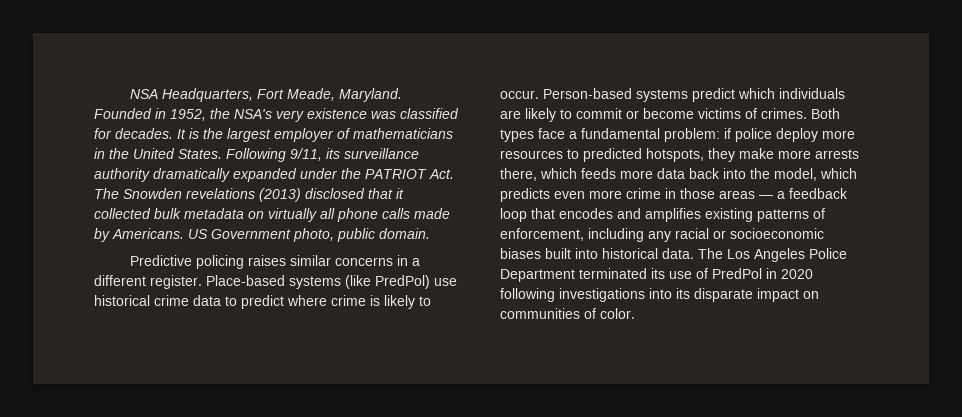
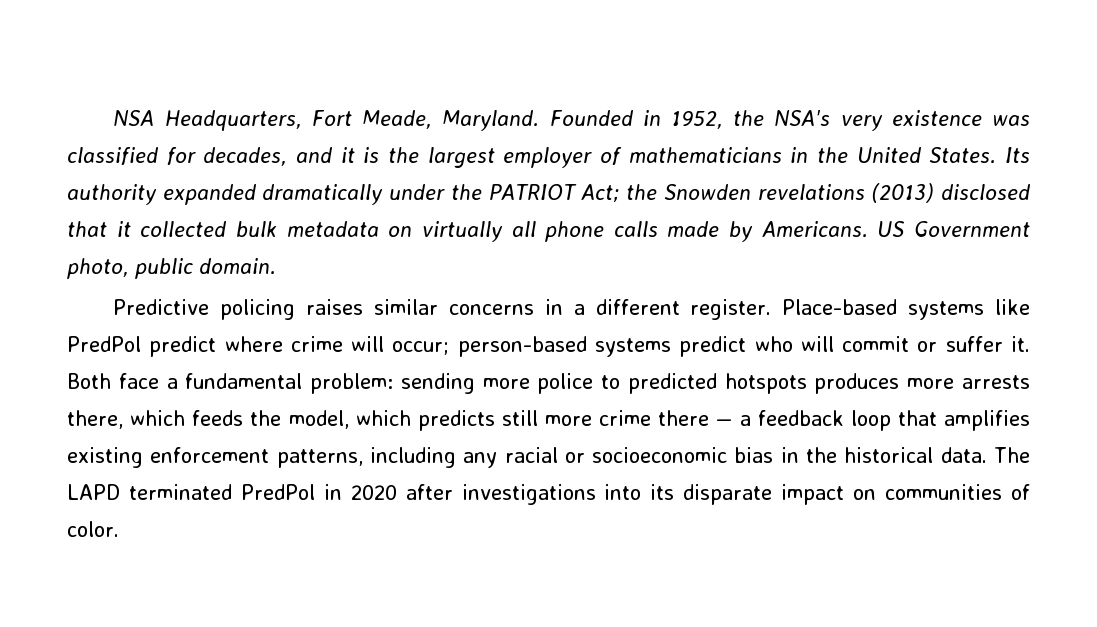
[115,128,186,139] decades. It -> [203,147,355,166] decades, and it
[226,148,419,162] [94,168,297,182] Following 9/11, its surveillance authority dramatically expanded -> [1004,147,1030,163] [67,184,384,205] Its authority expanded dramatically
[429,169,454,179] [94,188,119,199] Act. The -> [581,184,658,202] Act; the
[345,275,457,289] [94,295,431,309] [500,88,845,102] [500,108,840,122] [500,128,855,142] [500,148,774,162] (like PredPol) use historical crime data to predict where crime is likely to occur. Person-based systems predict which individuals are likely to commit or become victims of crimes. Both types face a fundamental problem: if police deploy more resources to predicted hotspots, they make -> [995,299,1030,315] [67,336,1031,357] [67,373,900,394] like PredPol predict where crime will occur; person-based systems predict who will commit or suffer it. Both face a fundamental problem: sending more police to predicted hotspots produces
[620,168,746,179] more data back into -> (244, 418) none
[554,191,585,199] even -> [501,410,538,426] still
[665,188,755,199] in those areas -> [658,410,710,426] there
[559,208,825,222] [500,228,584,241] encodes and amplifies existing patterns of enforcement, -> [944,410,1030,431] [67,447,363,468] amplifies existing enforcement patterns,
[500,248,847,262] [500,268,708,282] biases built into historical data. The Los Angeles Police Department terminated its use of -> [734,447,1030,463] [67,484,232,500] bias in the historical data. The LAPD terminated
[500,288,555,302] following -> [405,484,453,500] after

